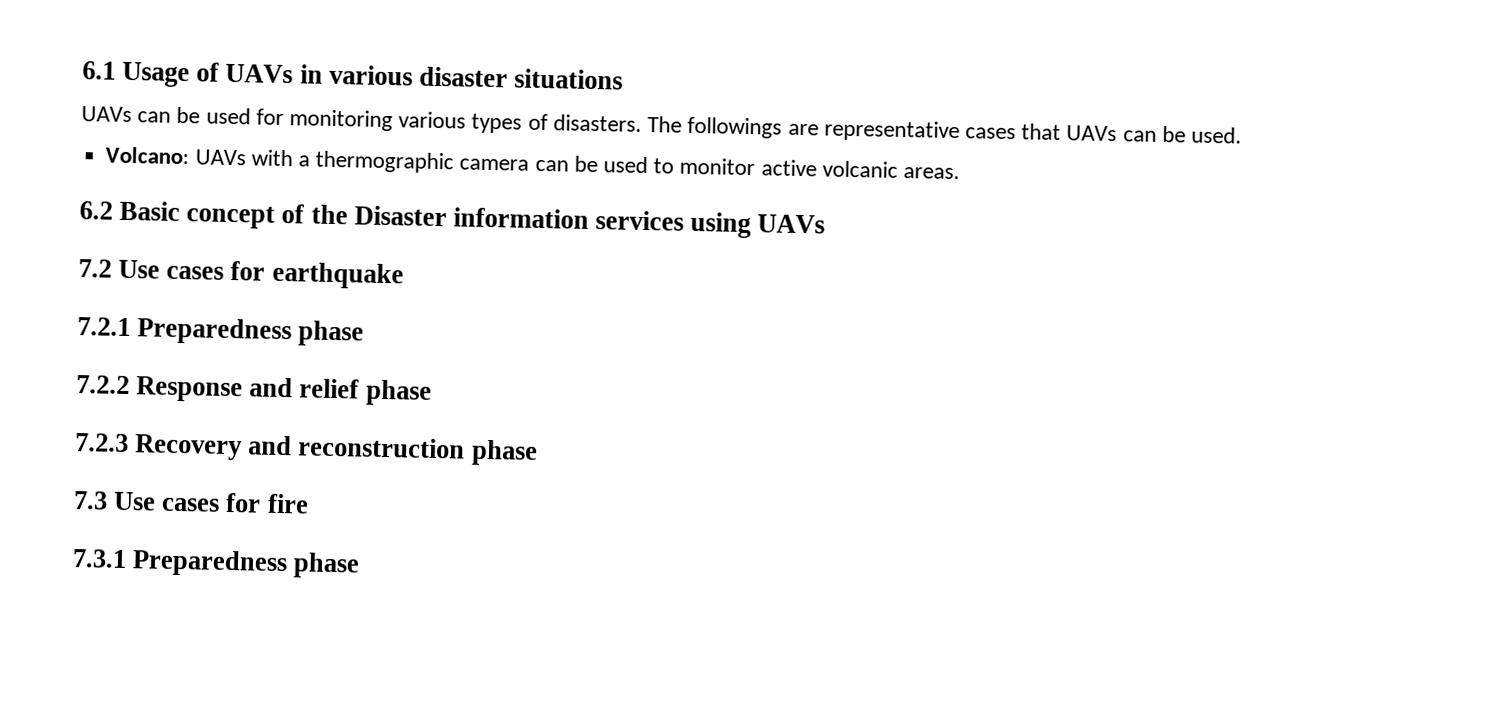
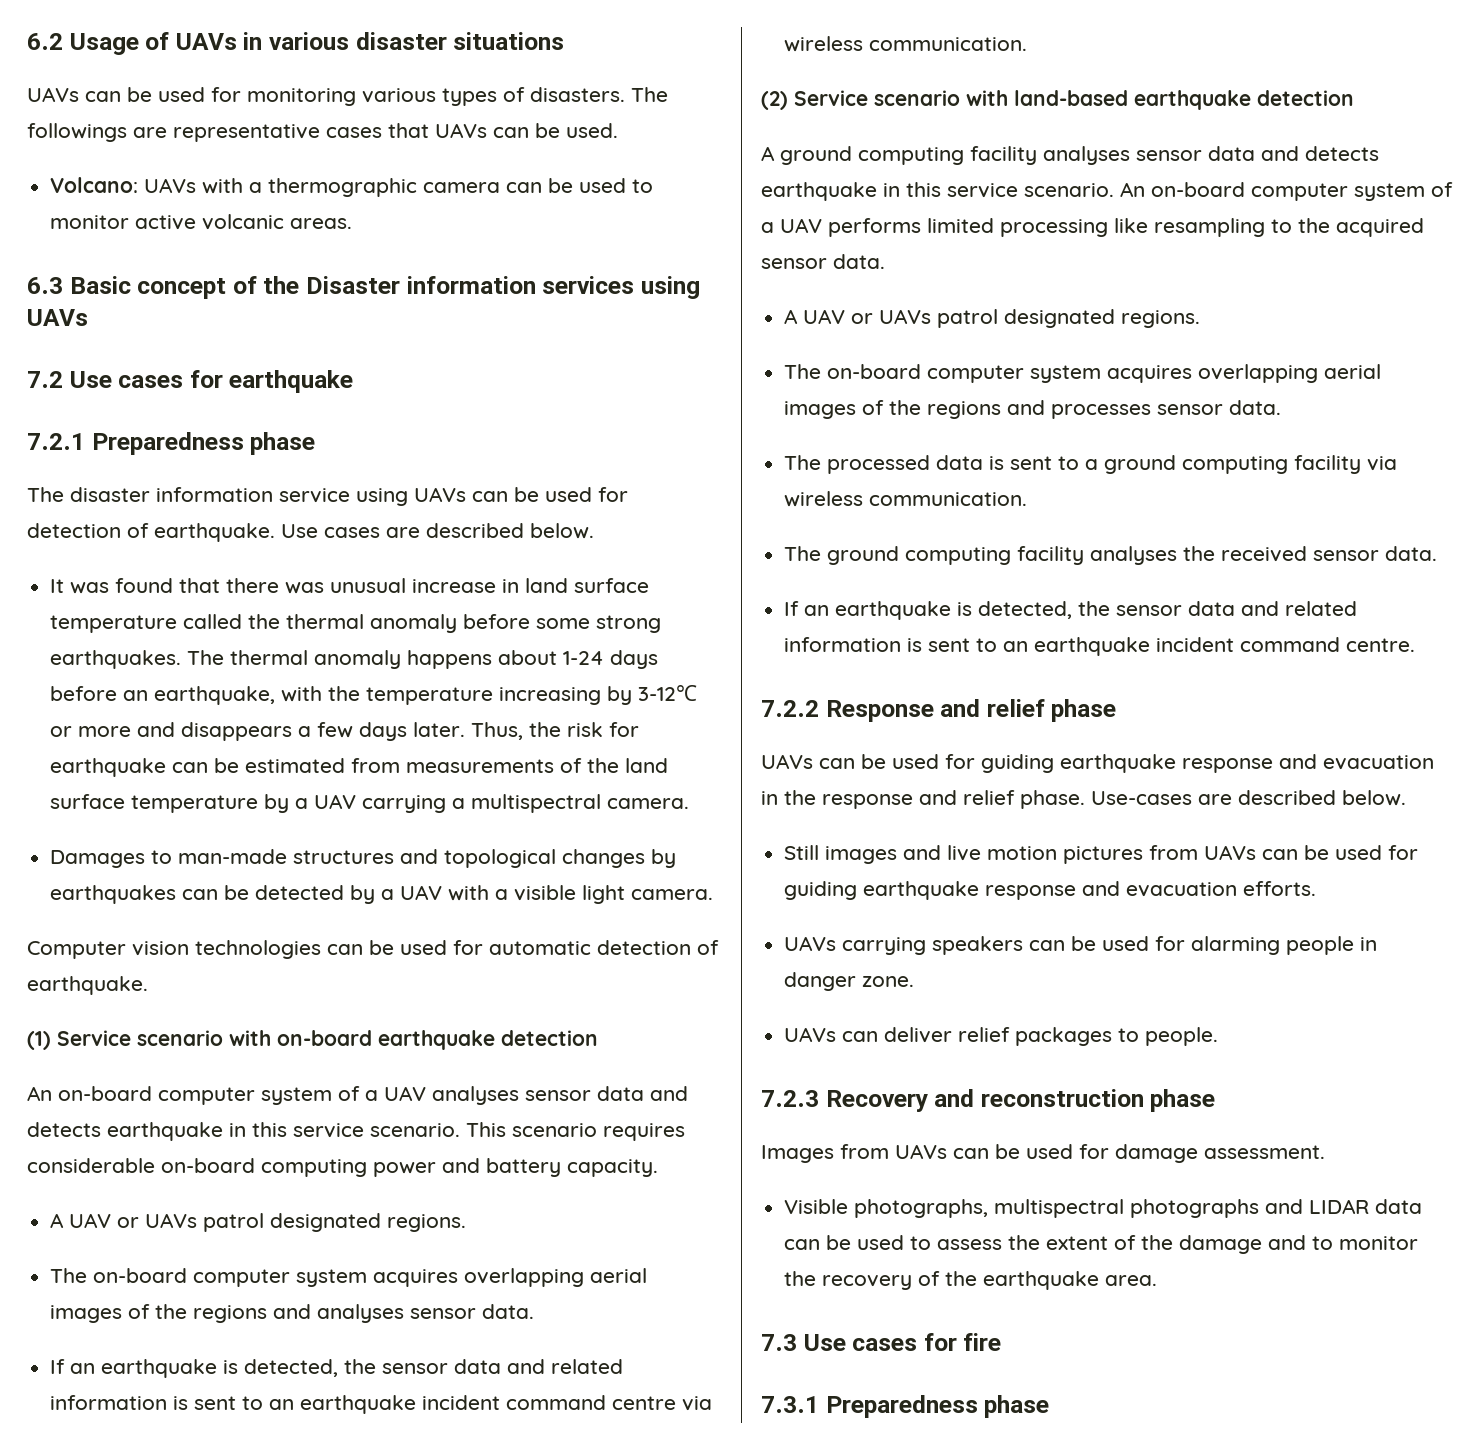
[82,61,116,80] 6.1 -> [27,33,63,50] 6.2
[79,201,113,220] 6.2 -> [27,277,63,294] 6.3
(365, 333) none -> [27,487,628,506] [27,523,594,542] [50,578,650,594] [50,614,662,633] [50,650,659,669] [50,685,698,705] [50,722,640,741] [50,758,669,777] [50,794,690,813] [50,849,677,868] [50,885,714,904] [27,940,719,959] [27,976,148,995] [27,1030,598,1050] [27,1086,688,1105] [27,1122,685,1141] [27,1158,658,1177] [50,1213,467,1232] [50,1268,648,1287] [50,1304,535,1323] [50,1359,624,1378] [50,1395,713,1414] [784,36,1028,52] [761,90,1354,110] [761,146,1379,165] [761,182,1453,201] [761,218,1424,237] [761,254,885,269] [784,309,1201,328] [784,364,1382,383] [784,400,1282,419] [784,455,1398,474] [784,491,1028,507] [784,546,1438,565] [784,601,1358,620] [784,637,1416,656] // The disaster information service using UAVs can be used for detection of earthquake. Use cases are described below. // It was found that there was unusual increase in land surface temperature called the thermal anomaly before some strong earthquakes. The thermal anomaly happens about 1-24 days before an earthquake, with the temperature increasing by 3-12℃ or more and disappears a few days later. Thus, the risk for earthquake can be estimated from measurements of the land surface temperature by a UAV carrying a multispectral camera. // Damages to man-made structures and topological changes by earthquakes can be detected by a UAV with a visible light camera. // Computer vision technologies can be used for automatic detection of earthquake. // (1) Service scenario with on-board earthquake detection // An on-board computer system of a UAV analyses sensor data and detects earthquake in this service scenario. This scenario requires considerable on-board computing power and battery capacity. // A UAV or UAVs patrol designated regions. // The on-board computer system acquires overlapping aerial images of the regions and analyses sensor data. // If an earthquake is detected, the sensor data and related information is sent to an earthquake incident command centre via wireless communication. // (2) Service scenario with land-based earthquake detection // A ground computing facility analyses sensor data and detects earthquake in this service scenario. An on-board computer system of a UAV performs limited processing like resampling to the acquired sensor data. // A UAV or UAVs patrol designated regions. // The on-board computer system acquires overlapping aerial images of the regions and processes sensor data. // The processed data is sent to a ground computing facility via wireless communication. // The ground computing facility analyses the received sensor data. // If an earthquake is detected, the sensor data and related information is sent to an earthquake incident command centre.
(432, 392) none -> [761,754,1434,773] [761,790,1406,809] [784,845,1419,864] [784,881,1317,900] [784,936,1378,955] [784,972,915,991] [784,1027,1219,1046] // UAVs can be used for guiding earthquake response and evacuation in the response and relief phase. Use-cases are described below. // Still images and live motion pictures from UAVs can be used for guiding earthquake response and evacuation efforts. // UAVs carrying speakers can be used for alarming people in danger zone. // UAVs can deliver relief packages to people.
(538, 452) none -> [761,1144,1325,1163] [784,1199,1423,1218] [784,1235,1419,1254] [784,1271,1158,1290] // Images from UAVs can be used for damage assessment. // Visible photographs, multispectral photographs and LIDAR data can be used to assess the extent of the damage and to monitor the recovery of the earthquake area.

